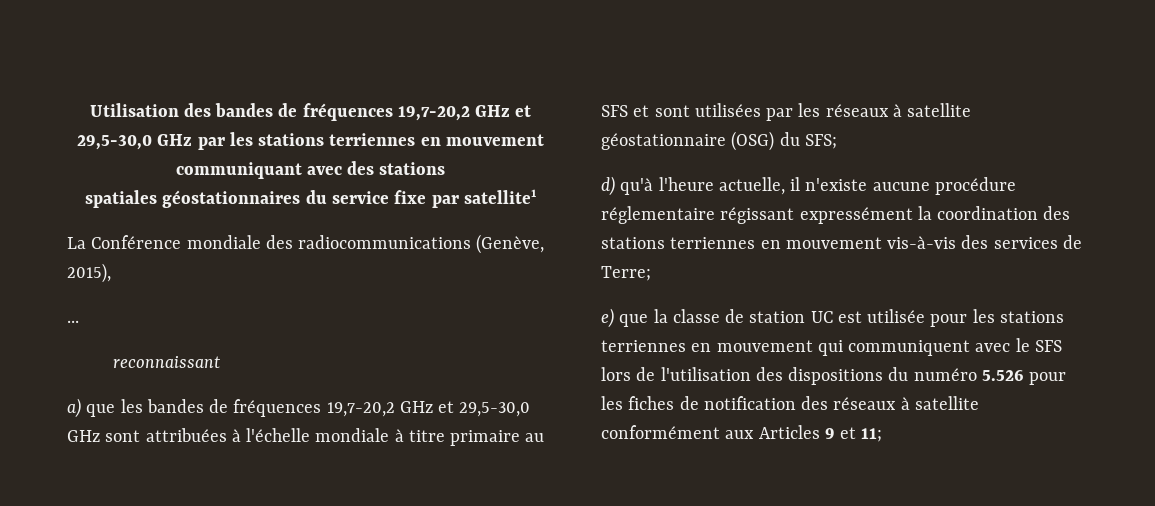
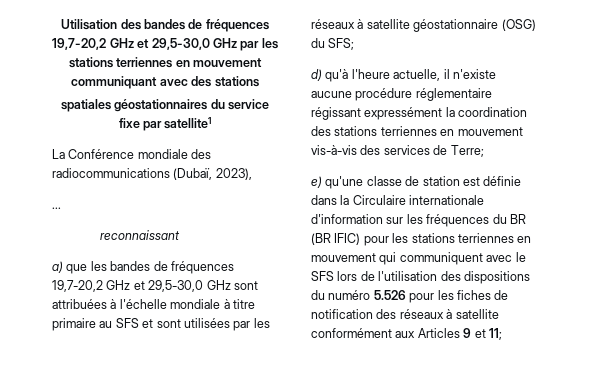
[476,234,545,254] [67,263,111,283] (Genève, 2015), -> [173,168,252,180] (Dubaï, 2023),
[619,309,668,327] que la -> [325,176,364,189] qu'une
[810,309,926,323] UC est utilisée -> [462,176,522,186] [311,195,485,205] [311,214,526,227] [311,233,361,245] est définie dans la Circulaire internationale d'information sur les fréquences du BR (BR IFIC)

